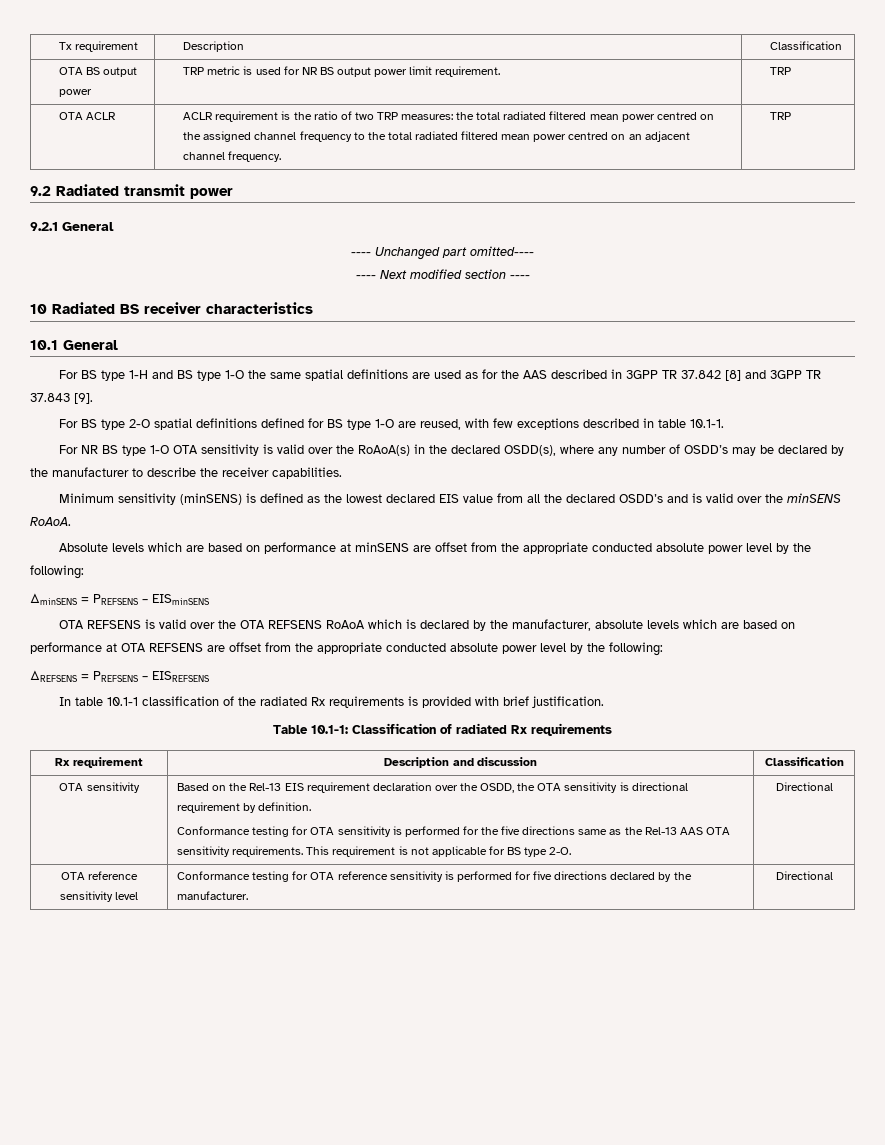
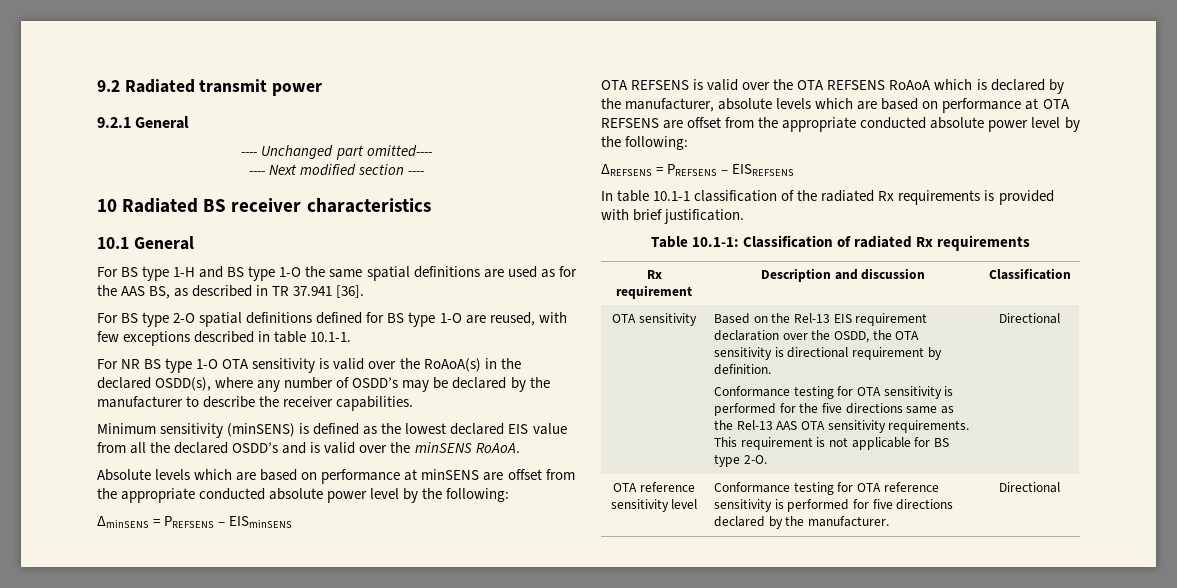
[59,41,139,52] [183,41,245,52] [770,41,843,50] [59,67,138,77] [59,89,93,97] [183,66,501,77] [770,67,792,75] [59,112,117,120] [183,111,714,122] [183,131,690,142] [183,151,282,162] [770,112,792,120] Tx requirement | Description | Classification // OTA BS output power | TRP metric is used for NR BS output power limit requirement. | TRP // OTA ACLR | ACLR requirement is the ratio of two TRP measures: the total radiated filtered mean power centred on the assigned channel frequency to the total radiated filtered mean power centred on an adjacent channel frequency. | TRP // -> (97, 86) none
[550,369,821,381] [30,393,93,404] described in 3GPP TR 37.842 [8] and 3GPP TR 37.843 [9]. -> [149,285,365,299] BS, as described in TR 37.941 [36].

